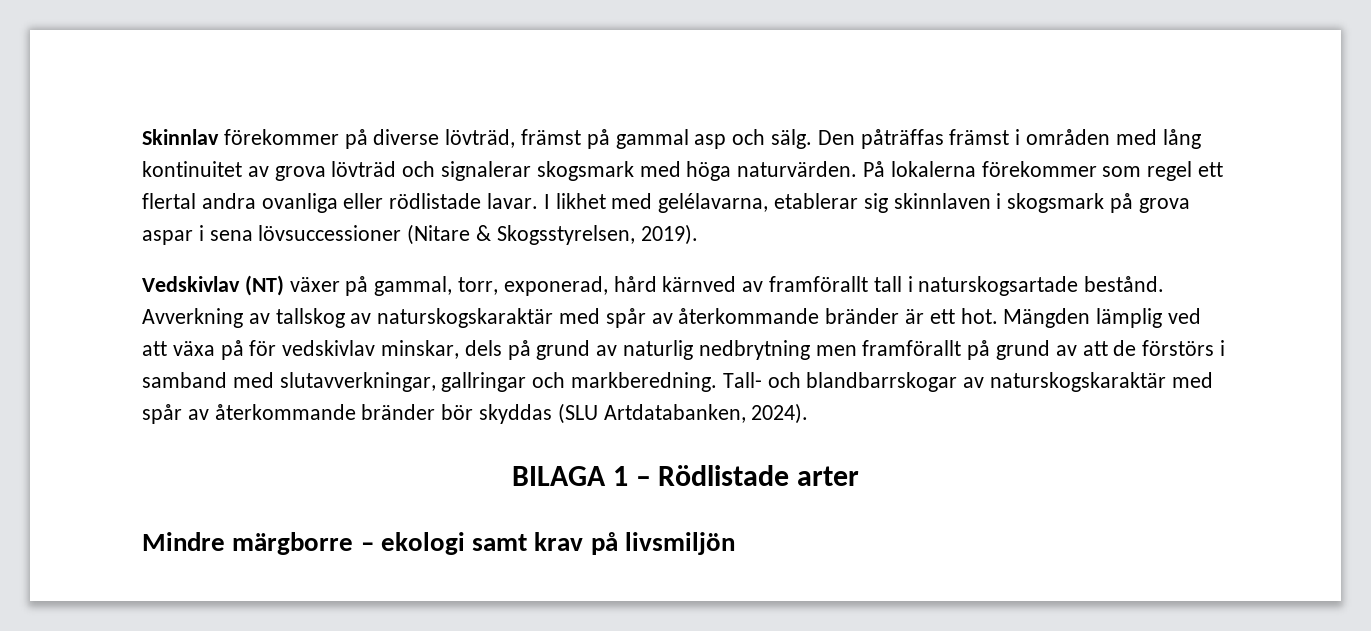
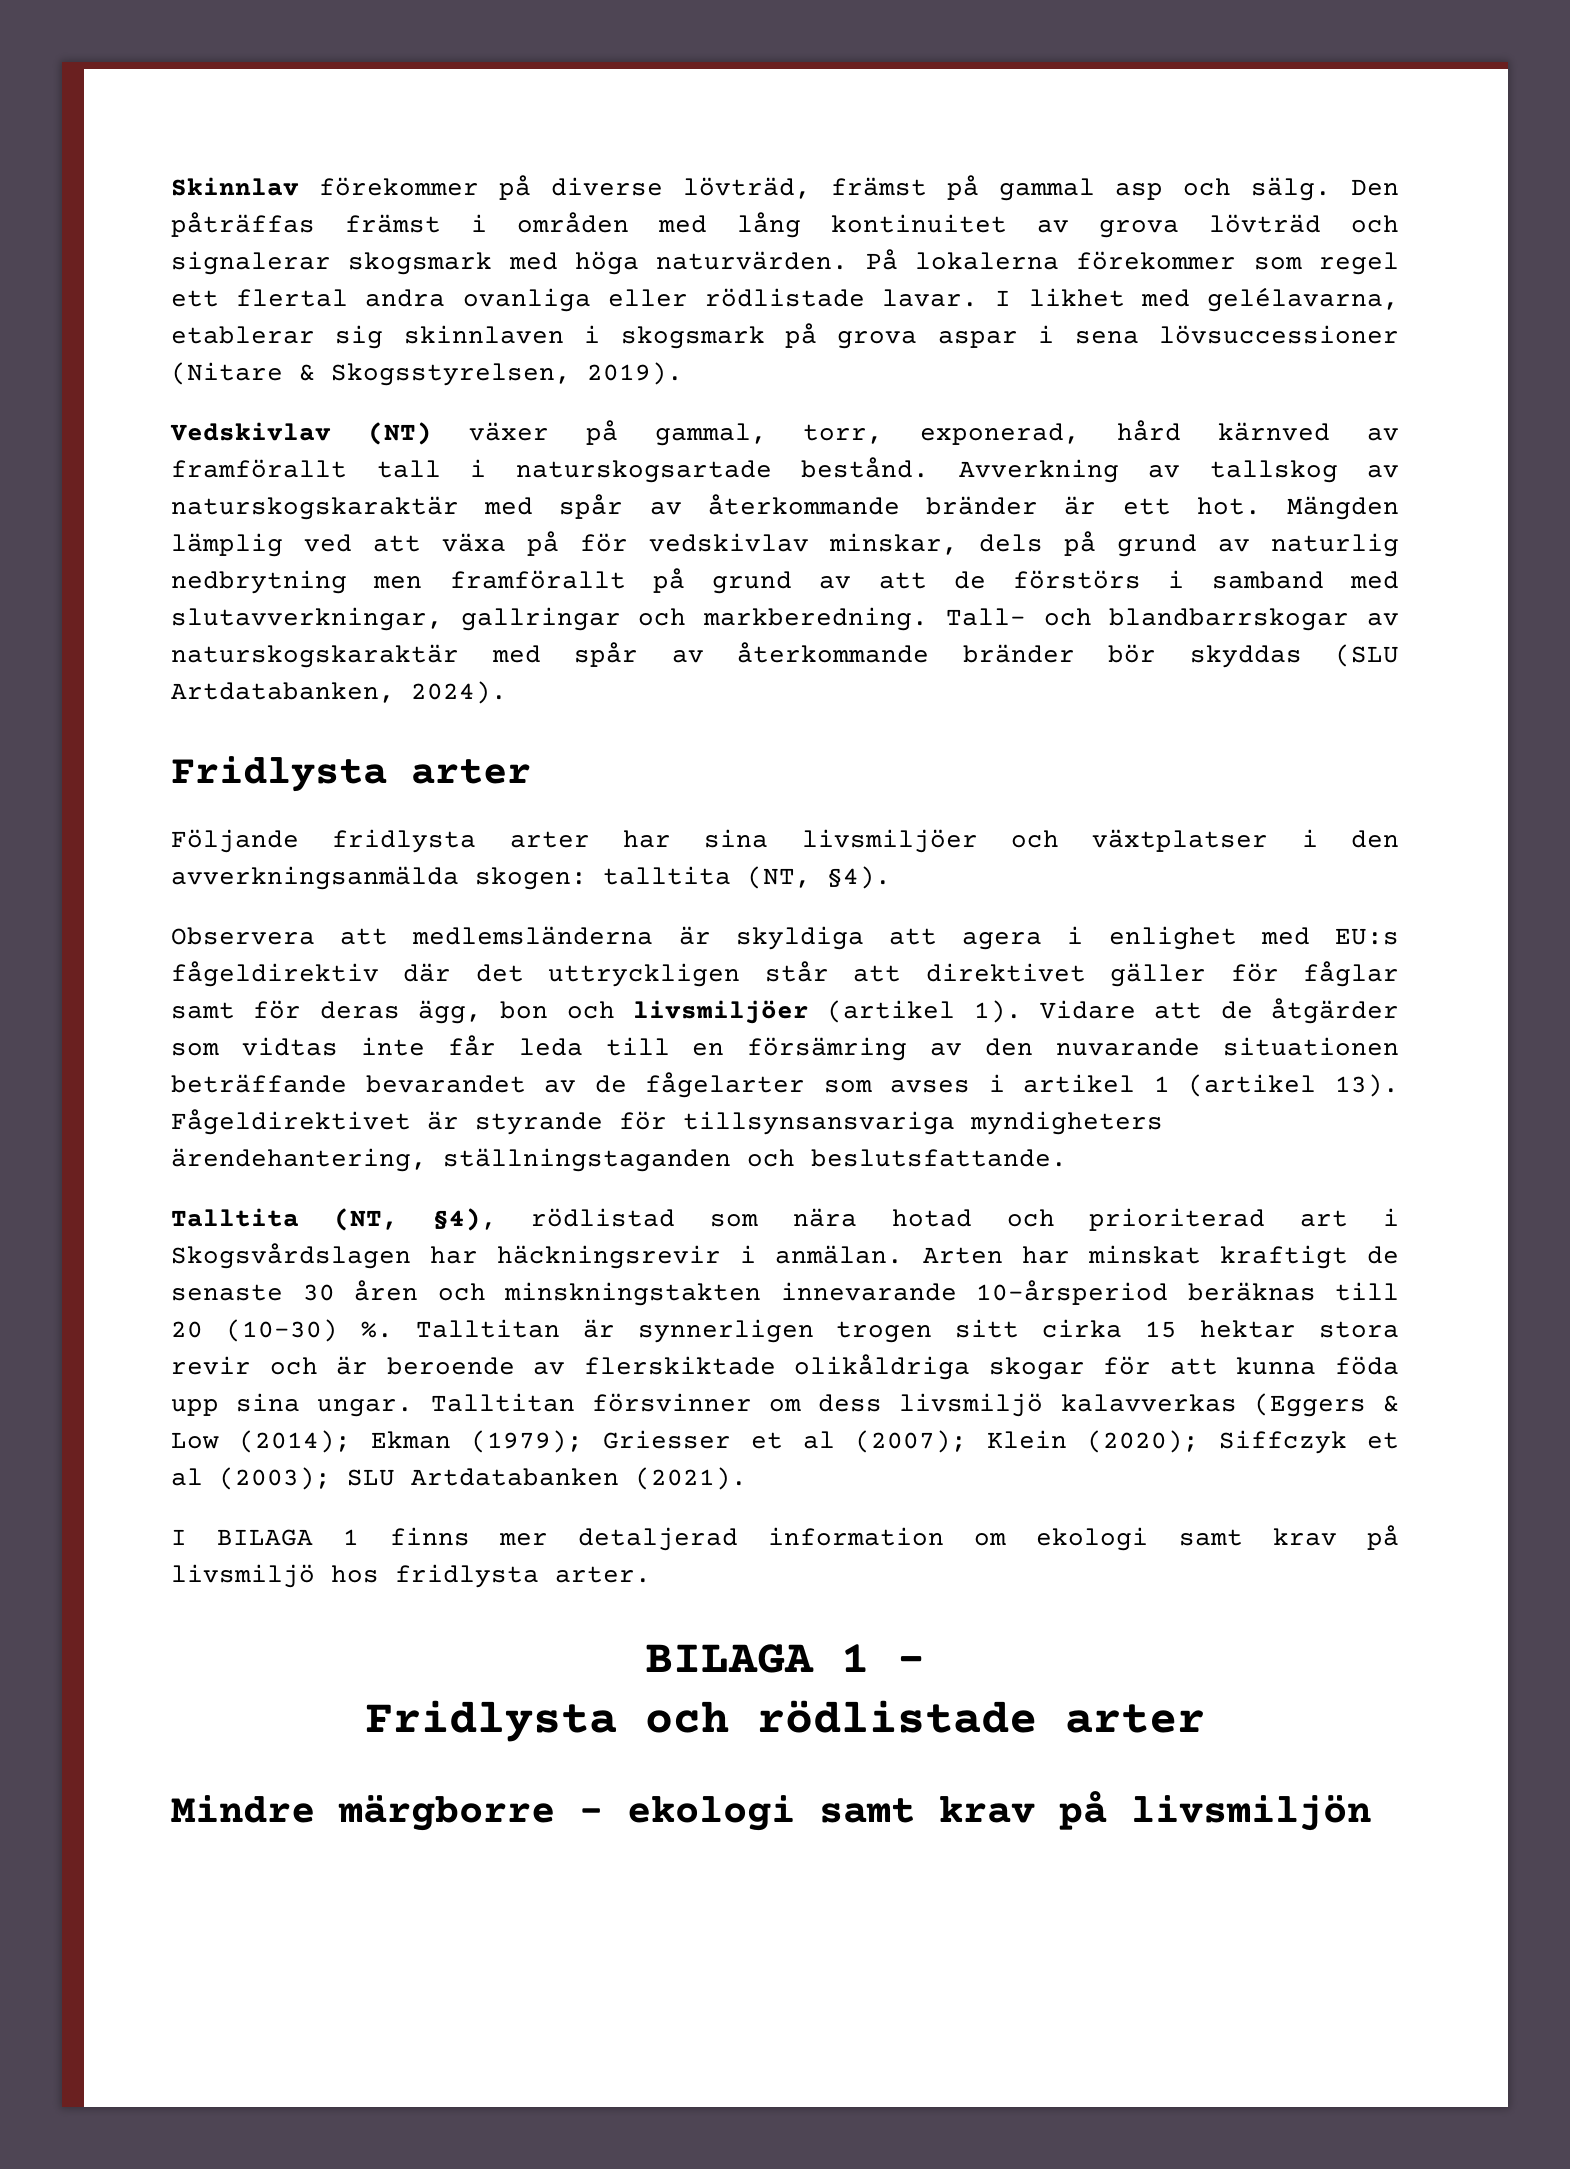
(809, 413) none -> [171,756,531,792] [171,829,1399,853] [171,866,891,890] [171,926,1400,950] [171,961,1399,987] [171,998,1399,1024] [171,1035,1399,1061] [171,1072,1399,1098] [171,1109,1163,1135] [171,1148,1067,1172] [171,1208,1399,1231] [171,1243,1399,1269] [171,1280,1399,1306] [171,1319,1399,1343] [171,1354,1399,1380] [171,1393,1400,1417] [171,1430,1399,1454] [171,1467,747,1490] [171,1525,1399,1551] [171,1564,651,1588] // Fridlysta arter // Följande fridlysta arter har sina livsmiljöer och växtplatser i den avverkningsanmälda skogen: talltita (NT, §4). // Observera att medlemsländerna är skyldiga att agera i enlighet med EU:s fågeldirektiv där det uttryckligen står att direktivet gäller för fåglar samt för deras ägg, bon och livsmiljöer (artikel 1). Vidare att de åtgärder som vidtas inte får leda till en försämring av den nuvarande situationen beträffande bevarandet av de fågelarter som avses i artikel 1 (artikel 13). Fågeldirektivet är styrande för tillsynsansvariga myndigheters ärendehantering, ställningstaganden och beslutsfattande. // Talltita (NT, §4), rödlistad som nära hotad och prioriterad art i Skogsvårdslagen har häckningsrevir i anmälan. Arten har minskat kraftigt de senaste 30 åren och minskningstakten innevarande 10-årsperiod beräknas till 20 (10–30) %. Talltitan är synnerligen trogen sitt cirka 15 hektar stora revir och är beroende av flerskiktade olikåldriga skogar för att kunna föda upp sina ungar. Talltitan försvinner om dess livsmiljö kalavverkas (Eggers & Low (2014); Ekman (1979); Griesser et al (2007); Klein (2020); Siffczyk et al (2003); SLU Artdatabanken (2021). // I BILAGA 1 finns mer detaljerad information om ekologi samt krav på livsmiljö hos fridlysta arter.
[658,465,790,486] Rödlistade -> [365,1700,1037,1742] // Fridlysta och rödlistade

